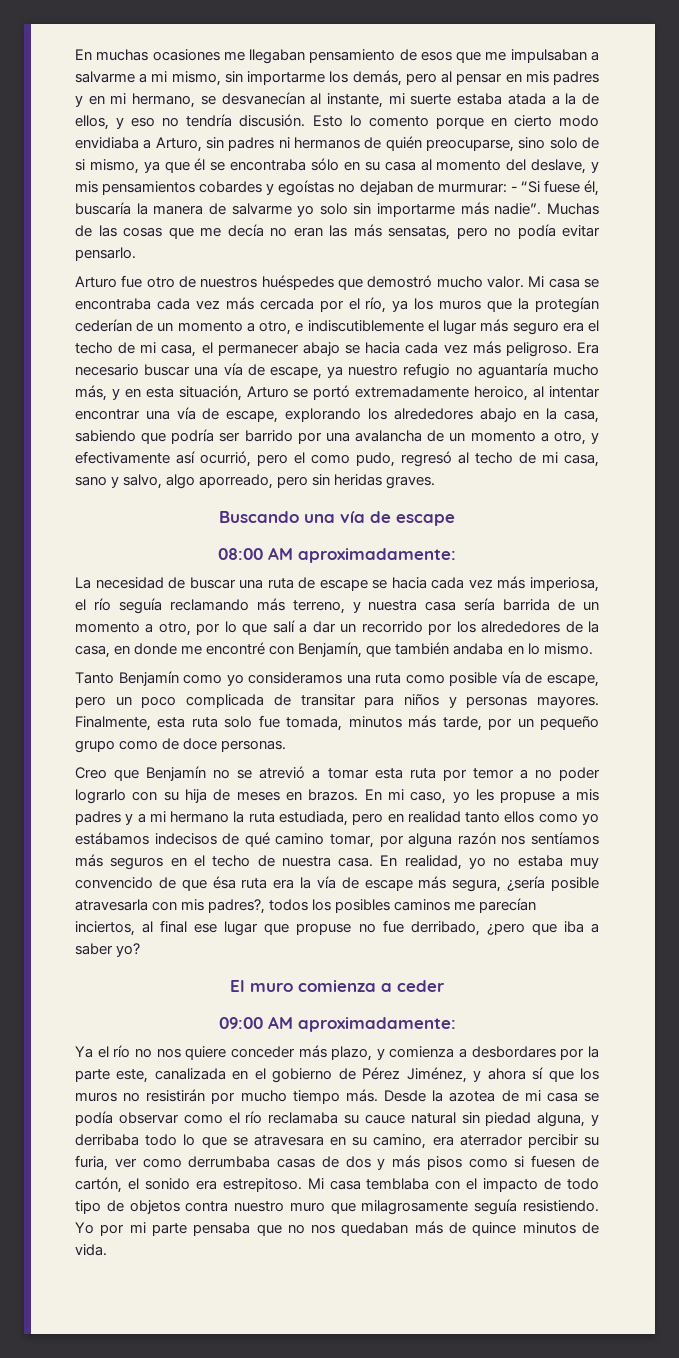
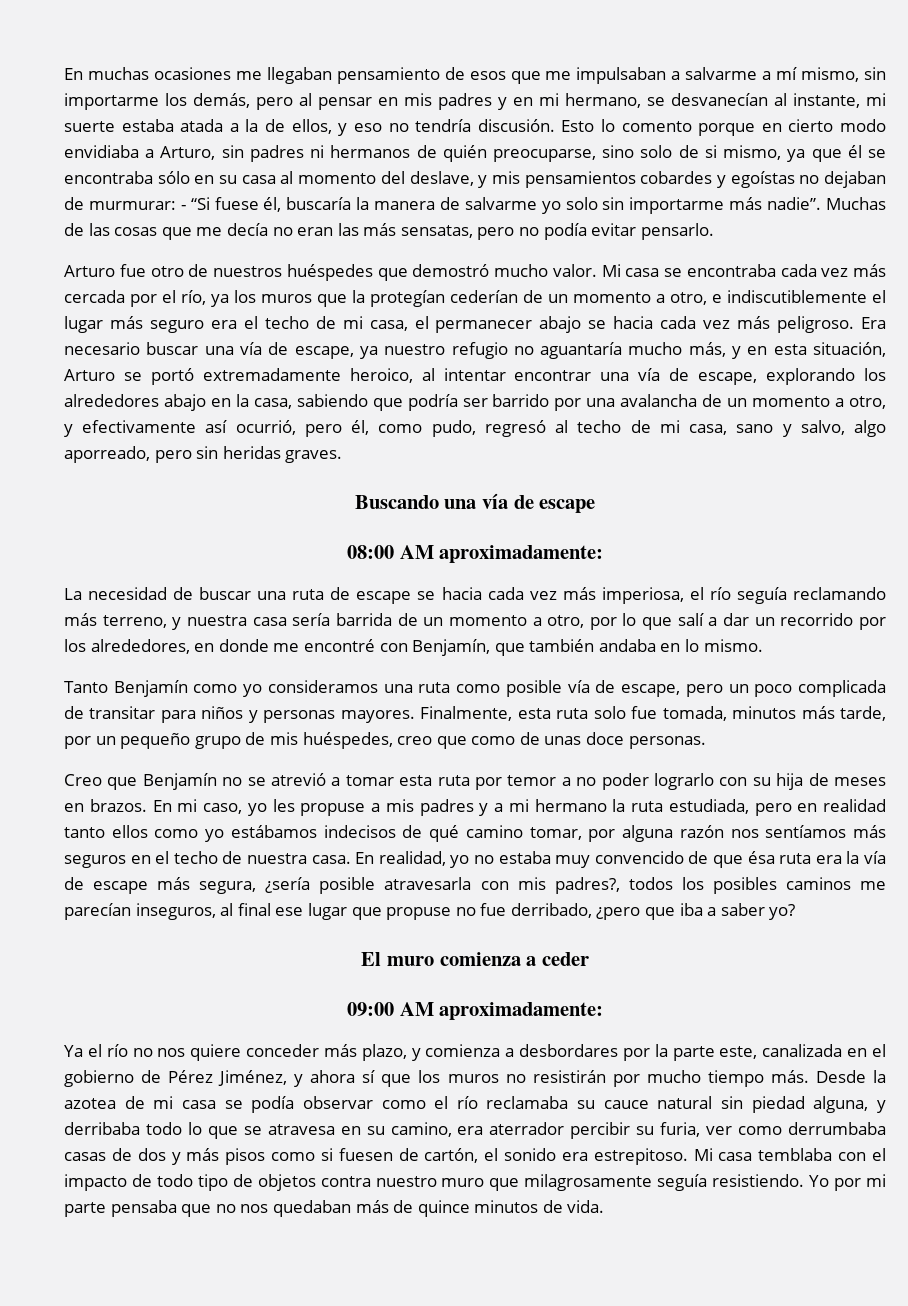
[151,71,168,82] mi -> [776,67,798,80] mí
[294,452,305,464] el -> [351,420,370,435] él,
[481,621,599,633] [75,645,110,658] alrededores de la casa, -> [90,639,190,654] alrededores,
(115, 746) none -> [245,732,467,749] de mis huéspedes, creo que
(180, 744) none -> [544,736,582,745] unas
[75,921,135,936] inciertos, -> [135,903,216,920] inseguros,
[253,1135,324,1146] atravesara -> [267,1124,335,1135] atravesa

